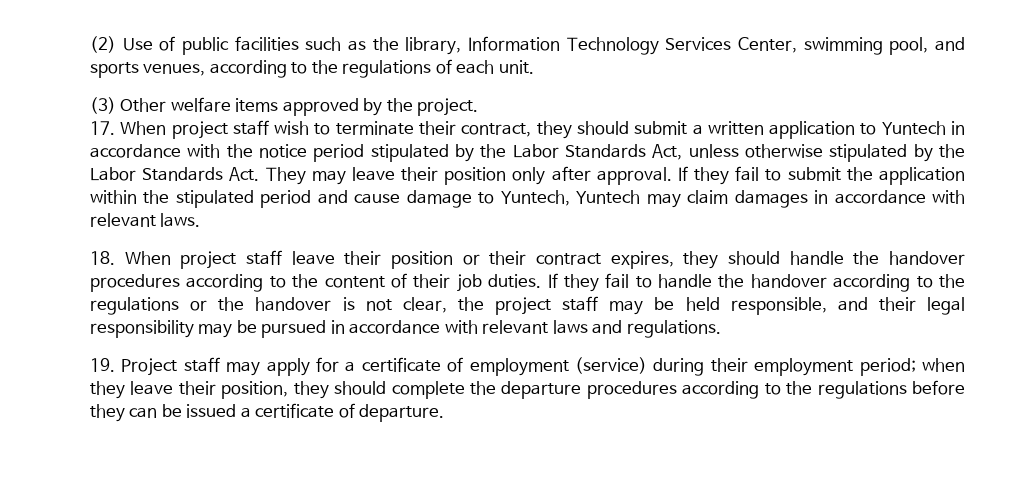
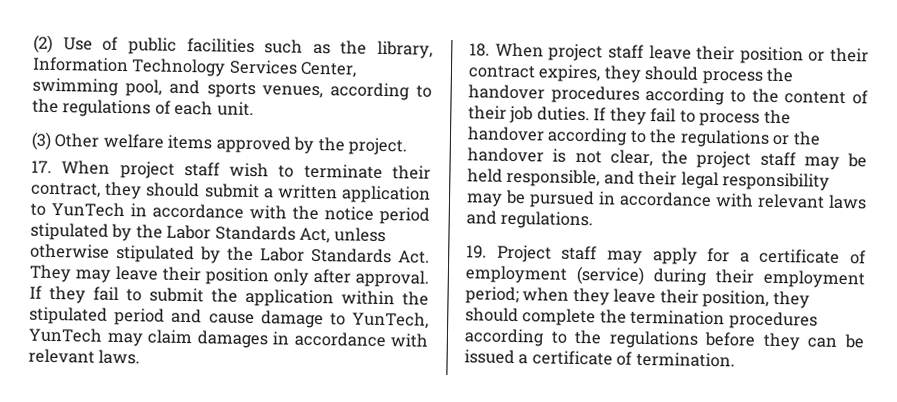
[881,121,946,135] Yuntech -> [51,201,125,218] YunTech
[500,190,641,206] Yuntech, Yuntech -> [352,311,429,329] [28,327,103,343] YunTech, YunTech
[789,251,844,265] handle -> [701,70,763,85] process
[658,274,713,288] handle -> [699,112,761,127] process
[501,381,582,399] departure -> [630,309,726,326] termination
[359,404,445,422] departure. -> [635,351,735,368] termination.

